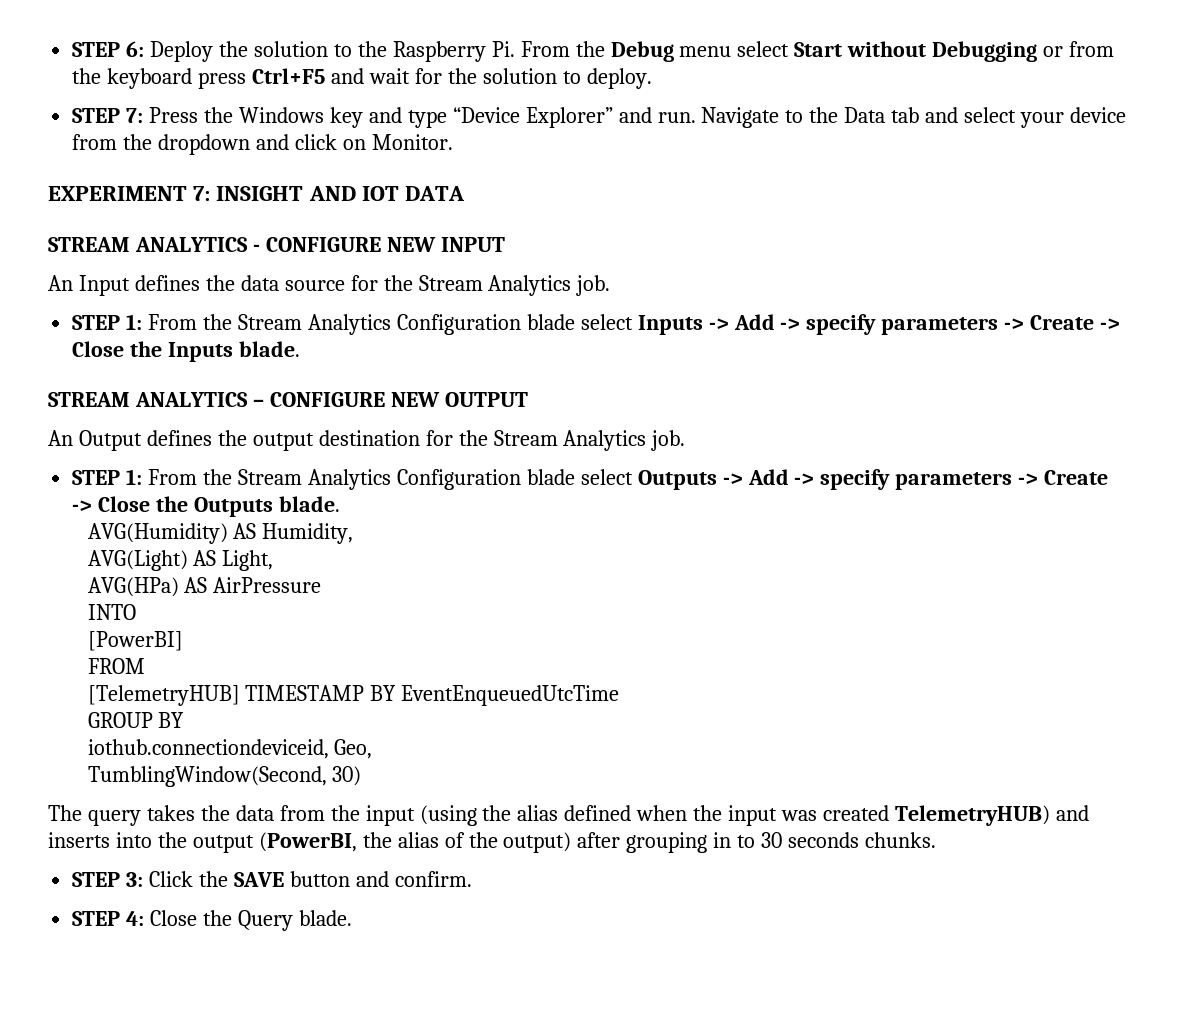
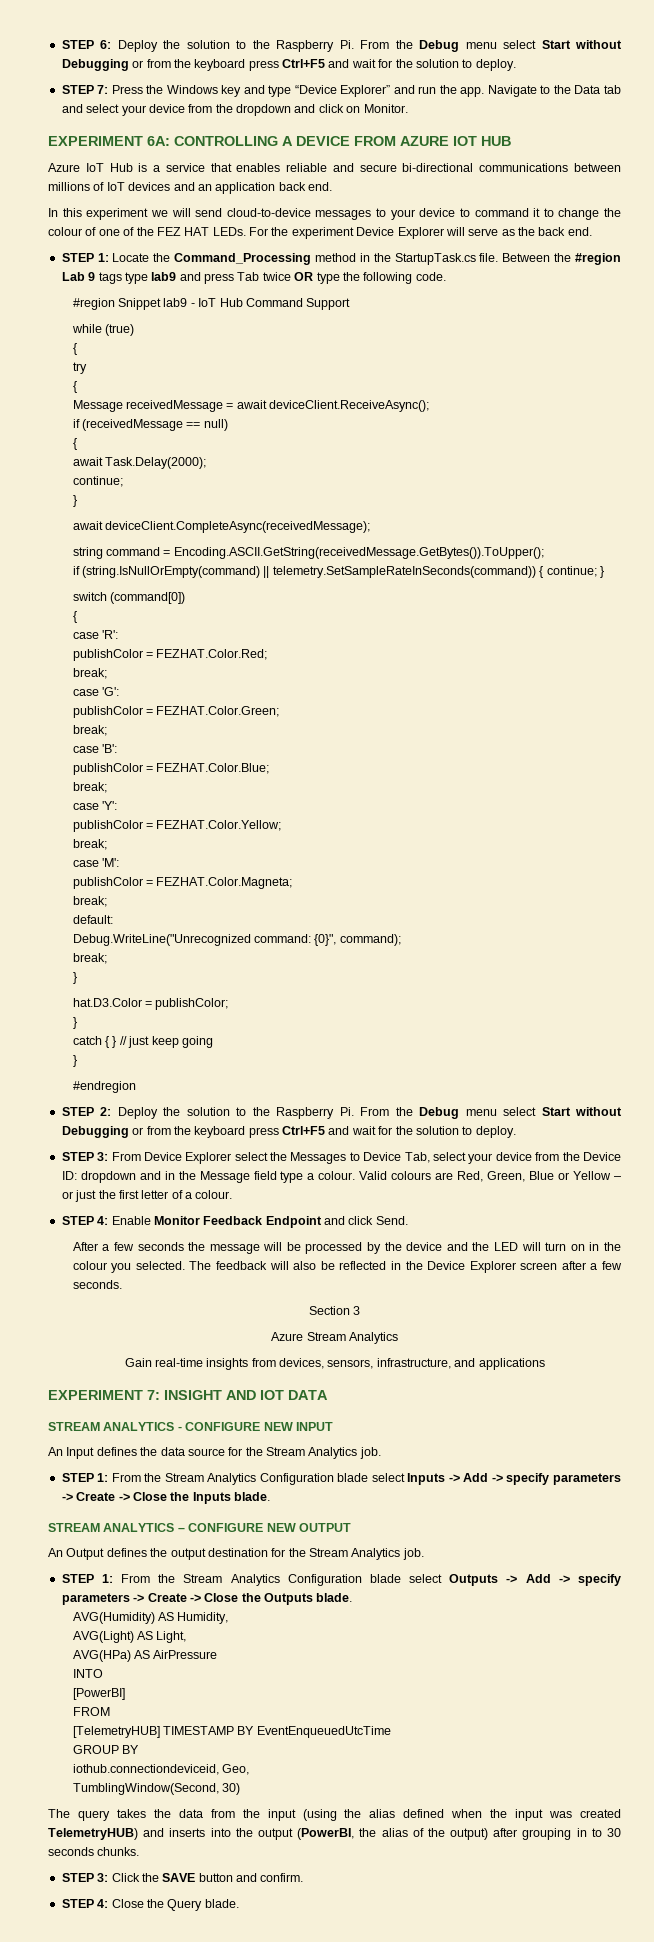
[657,112,696,123] run. -> [418,85,485,97] run the app.
(453, 142) none -> [48,136,511,146] [48,163,621,172] [48,182,332,194] [48,208,621,220] [48,227,592,239] [61,253,622,265] [61,272,446,284] [72,298,351,310] [71,324,135,336] [72,343,77,355] [72,362,87,374] [72,381,77,393] [72,400,430,412] [72,419,228,431] [72,438,77,450] [72,457,207,469] [72,476,123,487] [72,495,77,507] [72,521,371,533] [72,547,544,559] [72,566,604,578] [72,592,186,604] [72,611,77,623] [72,630,119,639] [72,649,268,661] [72,668,107,679] [72,687,120,696] [72,706,280,718] [72,725,107,736] [72,744,118,753] [72,763,270,775] [72,782,107,793] [72,801,118,810] [72,820,282,832] [72,839,107,850] [72,858,120,867] [72,877,293,889] [72,896,107,907] [72,915,113,924] [72,934,401,946] [72,953,107,964] [72,972,77,984] [72,998,229,1010] [72,1017,77,1029] [72,1036,213,1048] [72,1055,77,1067] [72,1081,136,1093] [61,1107,622,1119] [61,1126,516,1138] [61,1152,621,1164] [61,1171,621,1183] [61,1190,233,1202] [61,1216,408,1228] [72,1242,621,1254] [72,1261,622,1273] [72,1280,122,1289] [308,1306,361,1315] [271,1332,398,1344] [124,1358,545,1370] // EXPERIMENT 6A: CONTROLLING A DEVICE FROM AZURE IOT HUB // Azure IoT Hub is a service that enables reliable and secure bi-directional communications between millions of IoT devices and an application back end. // In this experiment we will send cloud-to-device messages to your device to command it to change the colour of one of the FEZ HAT LEDs. For the experiment Device Explorer will serve as the back end. // STEP 1: Locate the Command_Processing method in the StartupTask.cs file. Between the #region Lab 9 tags type lab9 and press Tab twice OR type the following code. // #region Snippet lab9 - IoT Hub Command Support // while (true) // { // try // { // Message receivedMessage = await deviceClient.ReceiveAsync(); // if (receivedMessage == null) // { // await Task.Delay(2000); // continue; // } // await deviceClient.CompleteAsync(receivedMessage); // string command = Encoding.ASCII.GetString(receivedMessage.GetBytes()).ToUpper(); // if (string.IsNullOrEmpty(command) || telemetry.SetSampleRateInSeconds(command)) { continue; } // switch (command[0]) // { // case 'R': // publishColor = FEZHAT.Color.Red; // break; // case 'G': // publishColor = FEZHAT.Color.Green; // break; // case 'B': // publishColor = FEZHAT.Color.Blue; // break; // case 'Y': // publishColor = FEZHAT.Color.Yellow; // break; // case 'M': // publishColor = FEZHAT.Color.Magneta; // break; // default: // Debug.WriteLine("Unrecognized command: {0}", command); // break; // } // hat.D3.Color = publishColor; // } // catch { } // just keep going // } // #endregion // STEP 2: Deploy the solution to the Raspberry Pi. From the Debug menu select Start without Debugging or from the keyboard press Ctrl+F5 and wait for the solution to deploy. // STEP 3: From Device Explorer select the Messages to Device Tab, select your device from the Device ID: dropdown and in the Message field type a colour. Valid colours are Red, Green, Blue or Yellow – or just the first letter of a colour. // STEP 4: Enable Monitor Feedback Endpoint and click Send. // After a few seconds the message will be processed by the device and the LED will turn on in the colour you selected. The feedback will also be reflected in the Device Explorer screen after a few seconds. // Section 3 // Azure Stream Analytics // Gain real-time insights from devices, sensors, infrastructure, and applications

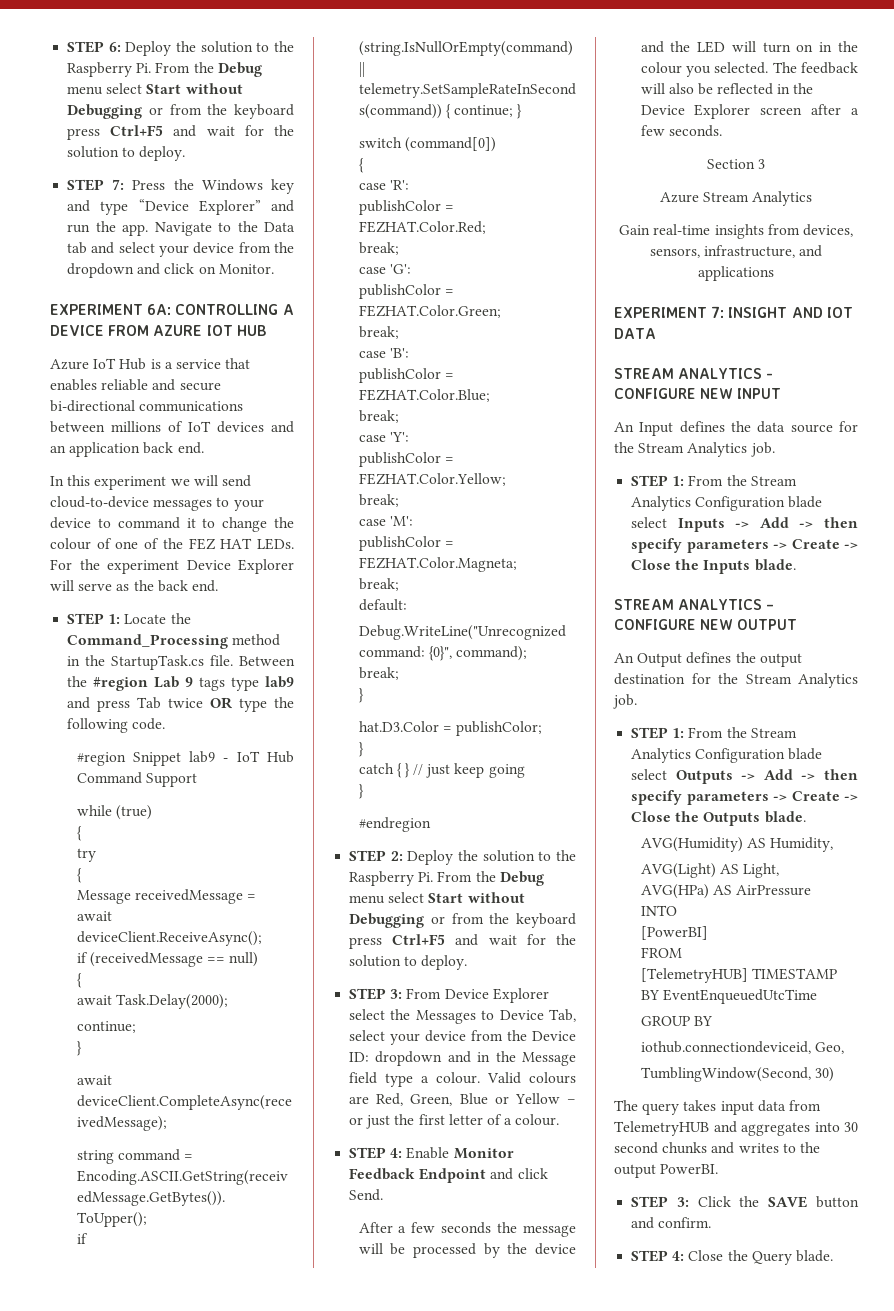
(503, 1478) none -> [824,517,858,528] then
(570, 1579) none -> [824,769,858,780] then
[153,1809,171,1818] the -> [720,1101,754,1115] input
[242,1809,621,1821] [48,1828,621,1840] [48,1847,140,1856] the input (using the alias defined when the input was created TelemetryHUB) and inserts into the output (PowerBI, the alias of the output) after grouping in to 30 seconds chunks. -> [614,1121,858,1136] [614,1142,820,1154] [614,1164,719,1178] TelemetryHUB and aggregates into 30 second chunks and writes to the output PowerBI.

